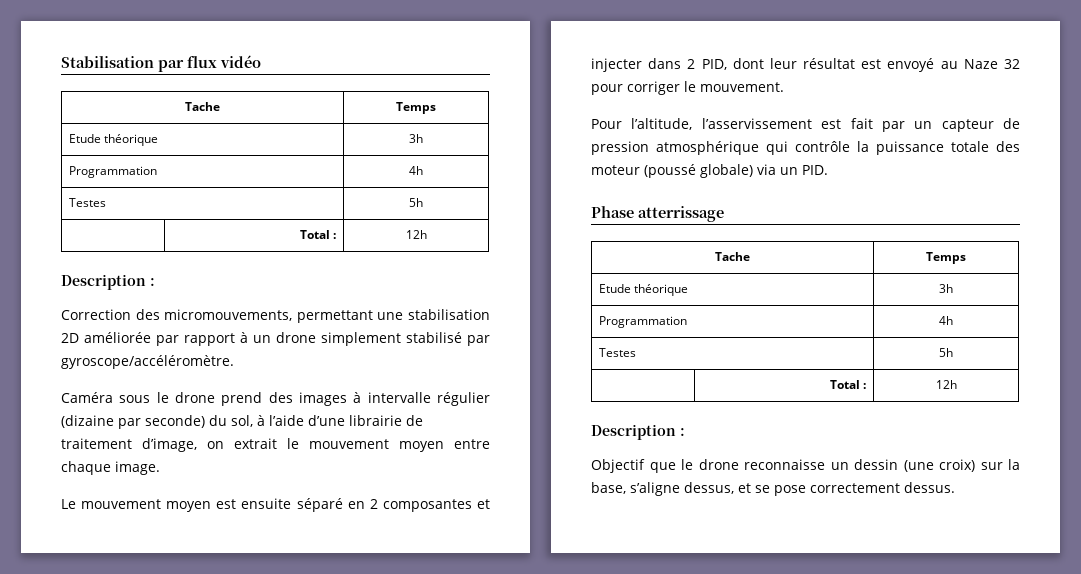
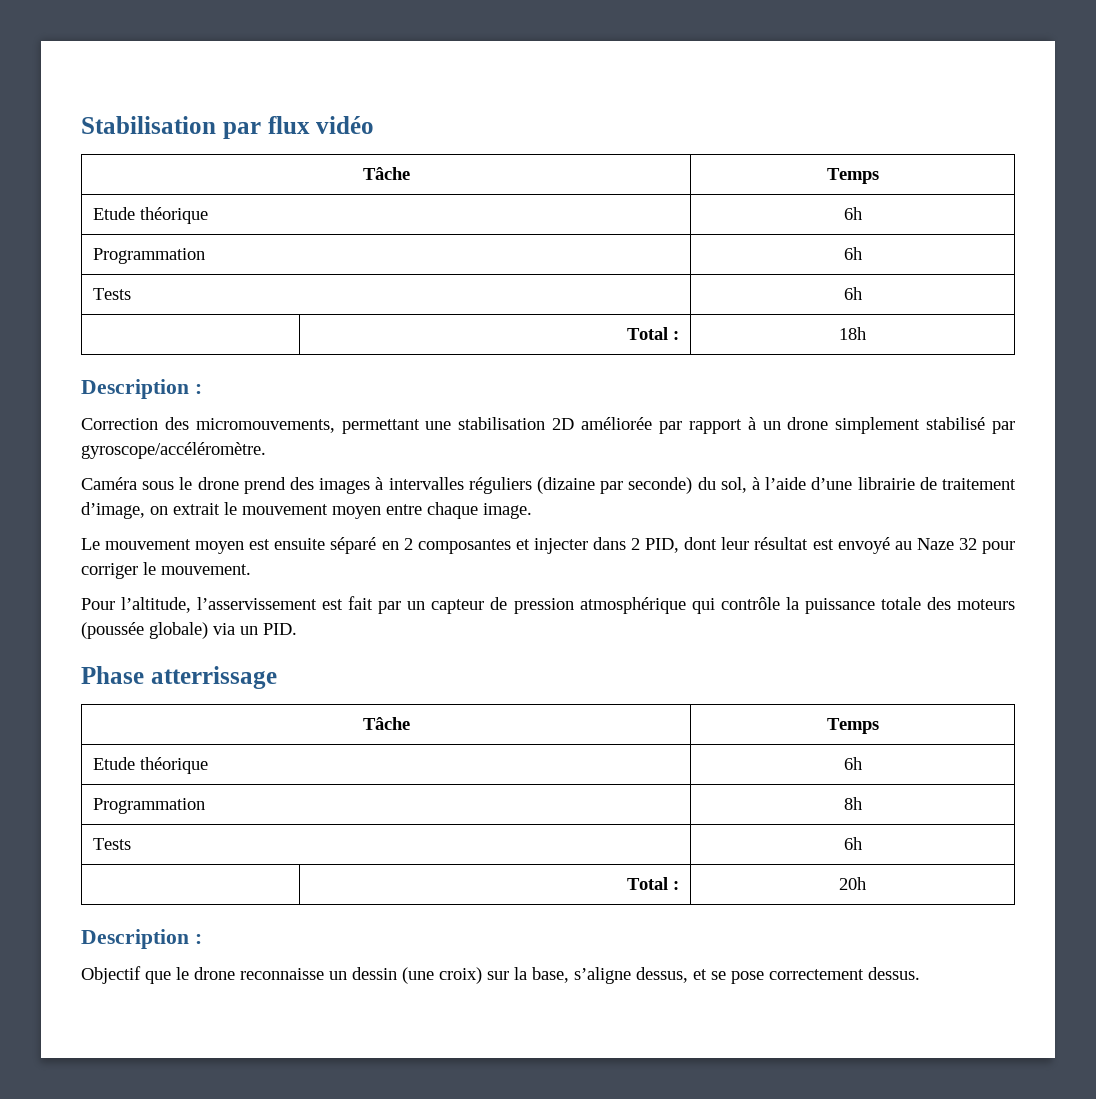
[185,102,220,111] [396,102,436,114] [68,134,158,146] [409,134,423,143] [68,166,157,178] [409,166,423,175] [68,198,106,207] [409,198,423,207] [300,230,337,239] [405,230,427,239] Tache | Temps // Etude théorique | 3h // Programmation | 4h // Testes | 5h // | Total : | 12h -> [362,167,410,180] [826,168,879,184] [93,207,209,224] [843,207,862,220] [93,248,206,264] [843,247,862,260] [93,288,132,300] [843,287,862,300] [626,327,679,340] [839,327,866,340] Tâche | Temps // Etude théorique | 6h // Programmation | 6h // Tests | 6h // | Total : | 18h
[367,392,490,406] intervalle régulier -> [388,477,532,494] intervalles réguliers
[591,164,696,178] moteur (poussé -> [956,599,1015,610] [81,622,144,639] moteurs (poussée
[715,252,750,261] [926,252,966,264] [598,284,688,296] [939,284,953,293] [598,316,687,328] [939,316,953,325] [598,348,636,357] [939,348,953,357] [830,380,867,389] [935,380,957,389] Tache | Temps // Etude théorique | 3h // Programmation | 4h // Testes | 5h // | Total : | 12h -> [362,717,410,730] [826,718,879,734] [93,757,209,774] [843,757,862,770] [93,798,206,814] [843,797,862,810] [93,838,132,850] [843,837,862,850] [626,877,679,890] [839,877,866,890] Tâche | Temps // Etude théorique | 6h // Programmation | 8h // Tests | 6h // | Total : | 20h

